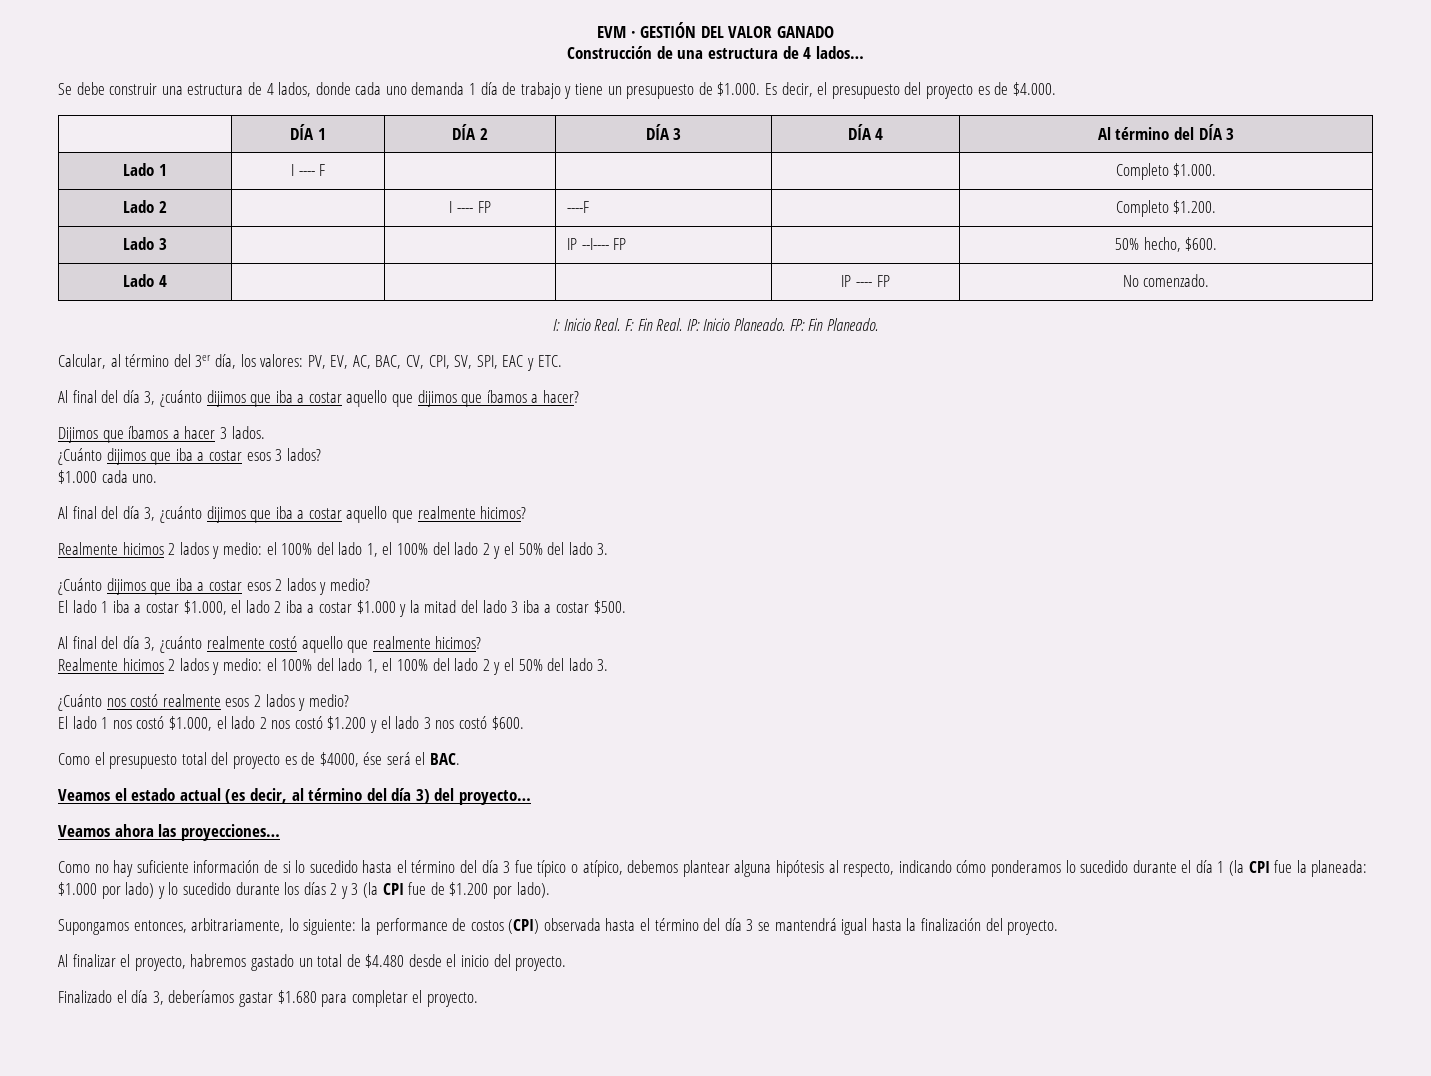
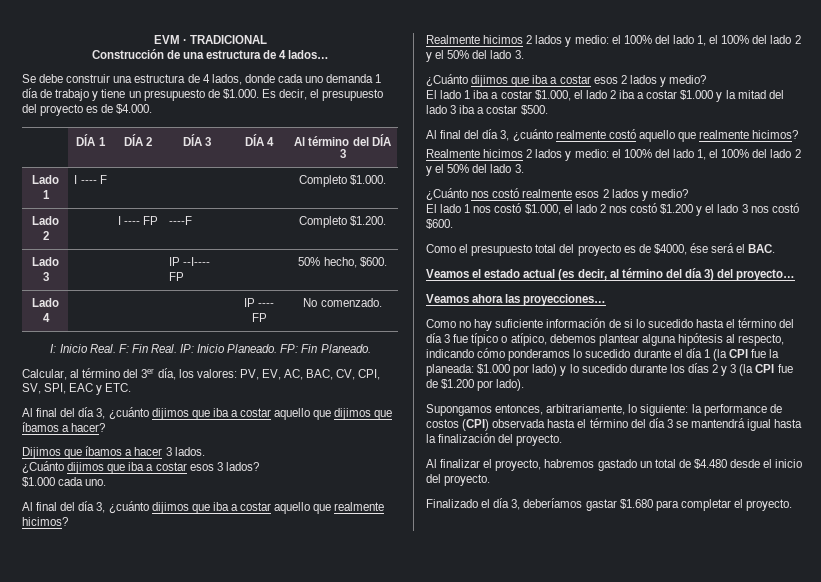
[640,22,834,38] GESTIÓN DEL VALOR GANADO -> [190,35,268,44] TRADICIONAL

